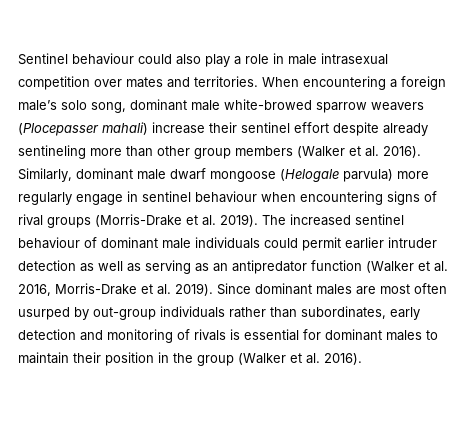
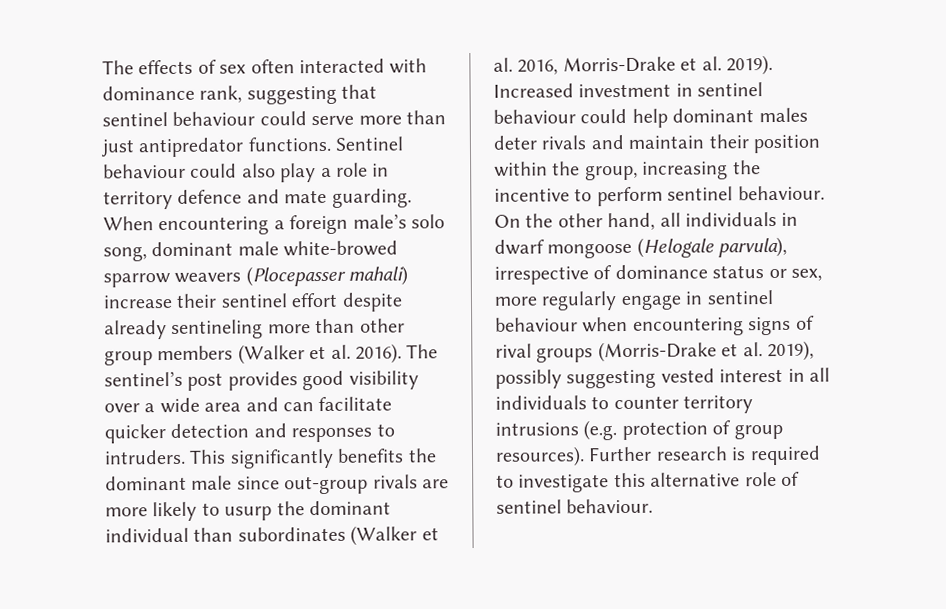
(18, 59) none -> [102,58,428,75] [102,84,378,105] [102,110,446,127] [101,136,331,158] The effects of sex often interacted with dominance rank, suggesting that sentinel behaviour could serve more than just antipredator functions.
[288,53,388,65] [18,76,258,90] male intrasexual competition over mates and territories. -> [103,188,412,210] territory defence and mate guarding.
[18,168,393,182] Similarly, dominant male dwarf mongoose (Helogale parvula) -> [406,344,439,359] [104,370,419,391] [104,396,393,414] [104,423,395,444] [104,448,437,469] [105,474,449,495] [105,500,391,522] [105,525,439,546] [493,55,773,76] [493,82,764,98] [493,107,808,128] [493,134,821,154] [494,160,761,181] [494,185,825,207] [494,211,799,231] [494,236,788,259] [494,264,822,285] The sentinel’s post provides good visibility over a wide area and can facilitate quicker detection and responses to intruders. This significantly benefits the dominant male since out-group rivals are more likely to usurp the dominant individual than subordinates (Walker et al. 2016, Morris-Drake et al. 2019). Increased investment in sentinel behaviour could help dominant males deter rivals and maintain their position within the group, increasing the incentive to perform sentinel behaviour. On the other hand, all individuals in dwarf mongoose (Helogale parvula), irrespective of dominance status or sex,
[220,214,404,227] [18,237,437,251] [18,260,448,274] [18,283,447,296] [18,306,420,320] [18,329,438,343] [18,352,362,366] 2019). The increased sentinel behaviour of dominant male individuals could permit earlier intruder detection as well as serving as an antipredator function (Walker et al. 2016, Morris-Drake et al. 2019). Since dominant males are most often usurped by out-group individuals rather than subordinates, early detection and monitoring of rivals is essential for dominant males to maintain their position in the group (Walker et al. 2016). -> [767,340,814,362] [495,367,830,389] [495,395,754,414] [495,420,783,441] [495,445,821,467] [496,471,800,493] [496,498,654,514] 2019), possibly suggesting vested interest in all individuals to counter territory intrusions (e.g. protection of group resources). Further research is required to investigate this alternative role of sentinel behaviour.

